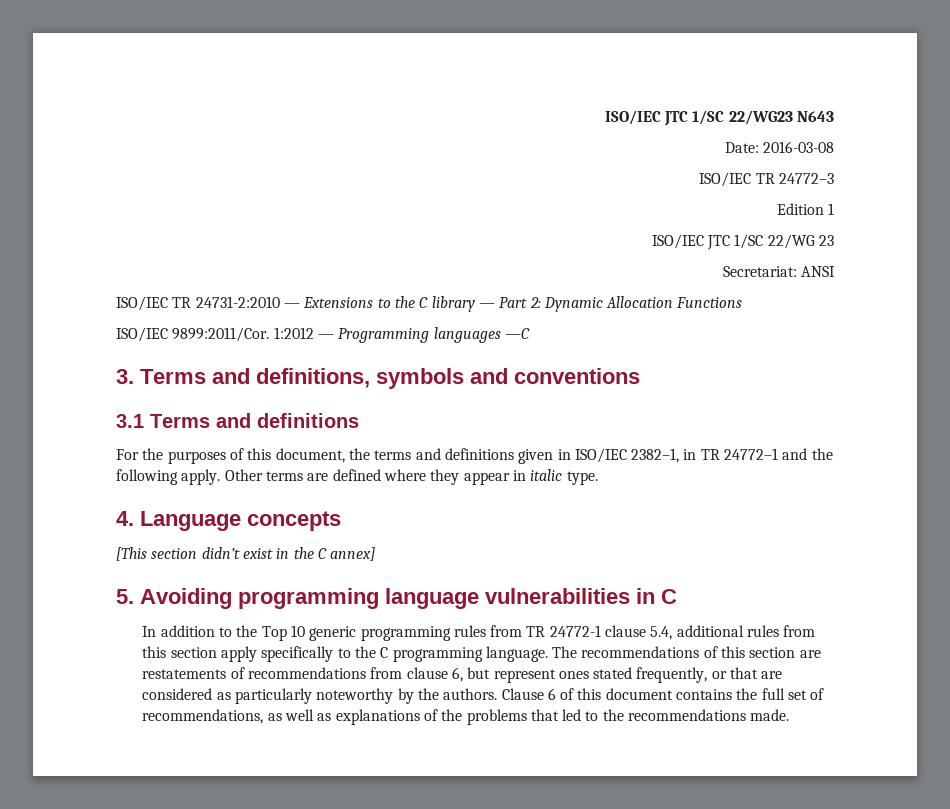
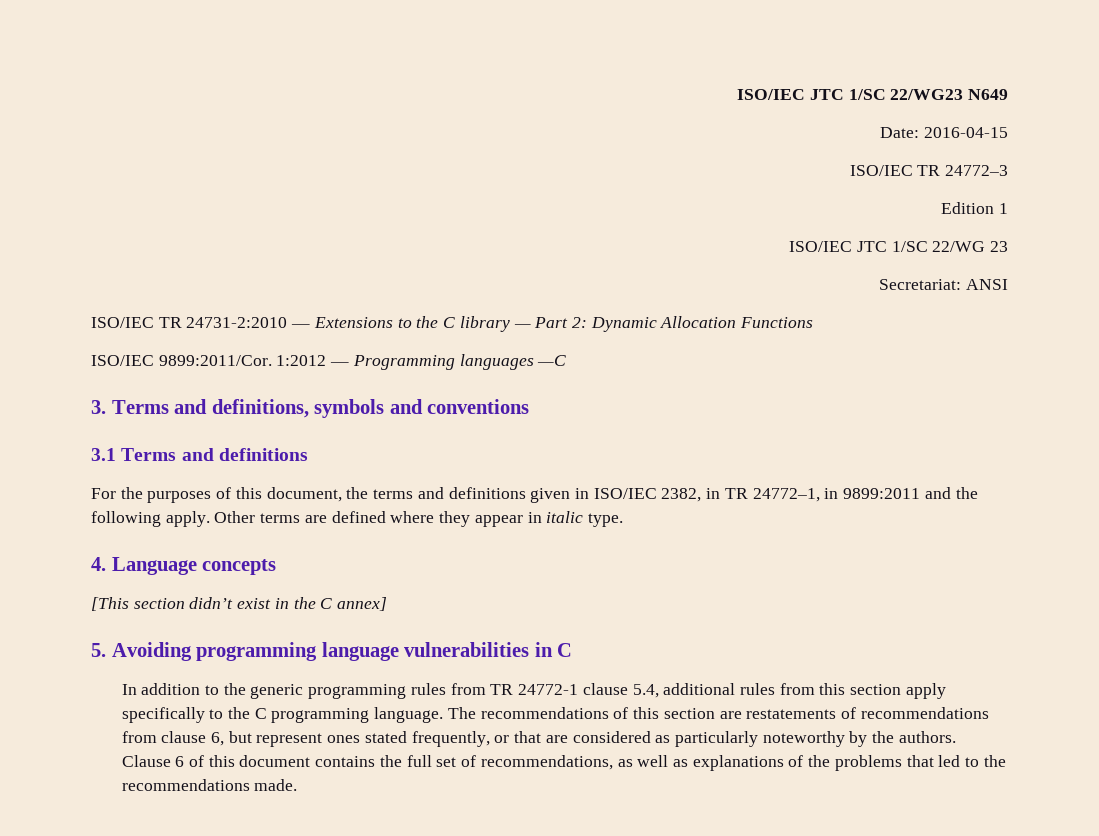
[797,111,835,122] N643 -> [968,89,1009,100] N649
[763,141,835,153] 2016-03-08 -> [924,127,1008,138] 2016-04-15
[631,448,680,463] 2382–1, -> [661,488,702,502] 2382,
[724,448,779,460] 24772–1 -> [752,488,921,502] 24772–1, in 9899:2011
[261,625,305,641] Top 10 -> (246, 689) none

